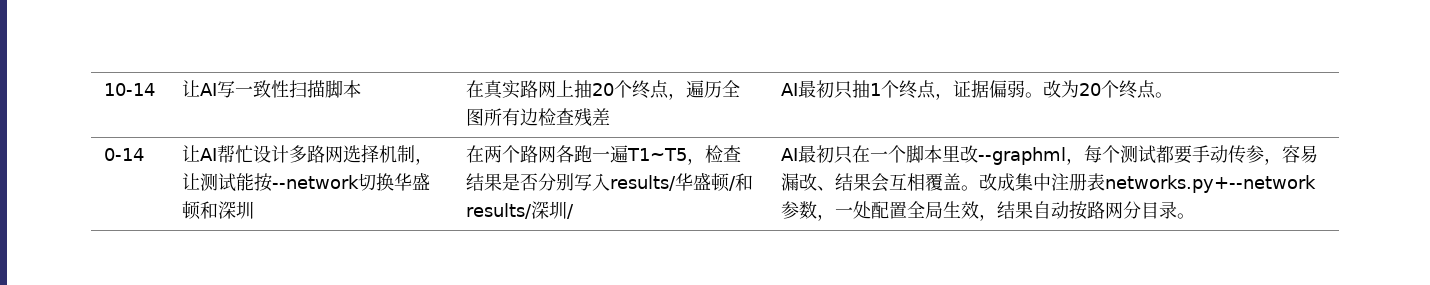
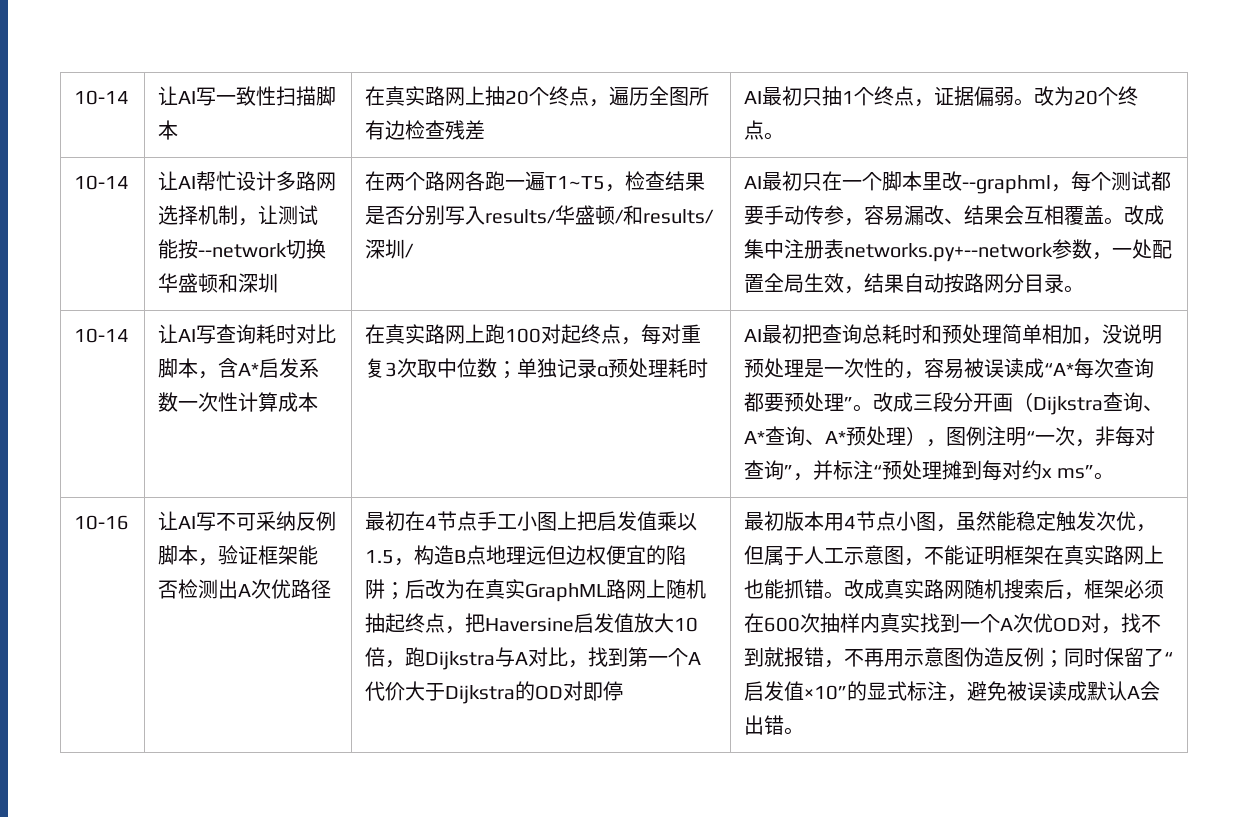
[104,148,145,161] 0-14 -> [74,175,130,190] 10-14
(1196, 216) none -> [74,328,130,343] [158,324,337,344] [158,358,320,379] [158,392,319,412] [365,324,702,345] [365,358,709,379] [744,324,1163,345] [744,358,1155,379] [744,392,1164,415] [744,426,1156,447] [744,460,1115,481] [74,515,130,530] [158,511,337,531] [158,545,319,566] [158,579,332,599] [365,511,698,531] [365,545,687,566] [365,579,707,602] [365,613,699,634] [365,647,702,670] [365,681,624,704] [744,511,1157,532] [744,545,1165,566] [744,579,1165,600] [744,613,1162,634] [744,647,1174,668] [744,681,1161,702] [744,715,805,735] // 10-14 | 让AI写查询耗时对比脚本，含A*启发系数一次性计算成本 | 在真实路网上跑100对起终点，每对重复3次取中位数；单独记录α预处理耗时 | AI最初把查询总耗时和预处理简单相加，没说明预处理是一次性的，容易被误读成“A*每次查询都要预处理”。改成三段分开画（Dijkstra查询、A*查询、A*预处理），图例注明“一次，非每对查询”，并标注“预处理摊到每对约x ms”。 // 10-16 | 让AI写不可采纳反例脚本，验证框架能否检测出A次优路径 | 最初在4节点手工小图上把启发值乘以1.5，构造B点地理远但边权便宜的陷阱；后改为在真实GraphML路网上随机抽起终点，把Haversine启发值放大10倍，跑Dijkstra与A对比，找到第一个A代价大于Dijkstra的OD对即停 | 最初版本用4节点小图，虽然能稳定触发次优，但属于人工示意图，不能证明框架在真实路网上也能抓错。改成真实路网随机搜索后，框架必须在600次抽样内真实找到一个A次优OD对，找不到就报错，不再用示意图伪造反例；同时保留了“启发值×10”的显式标注，避免被误读成默认A会出错。

